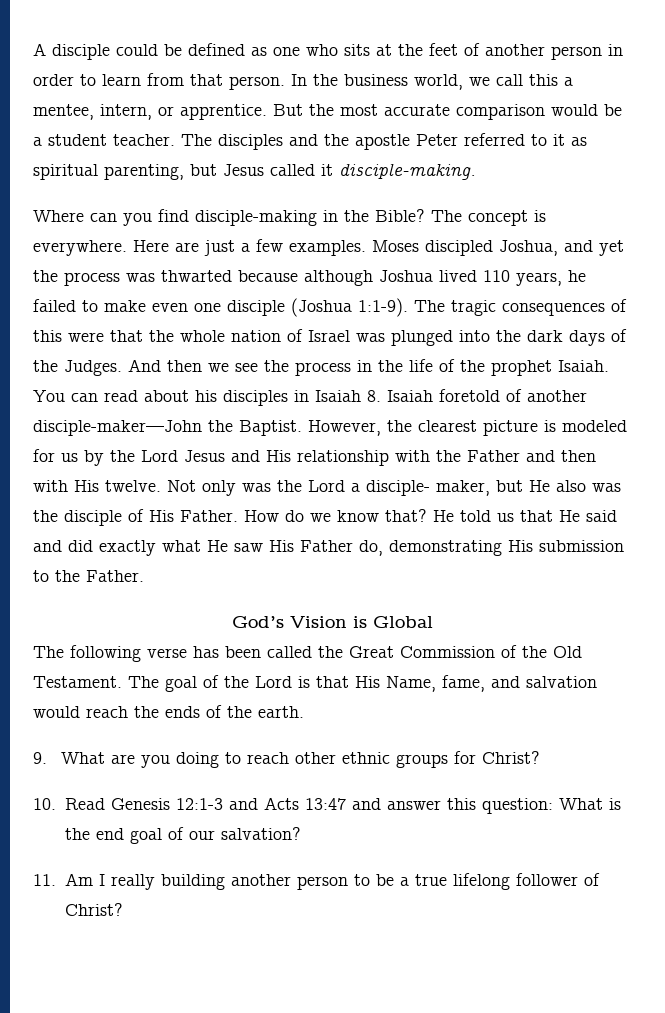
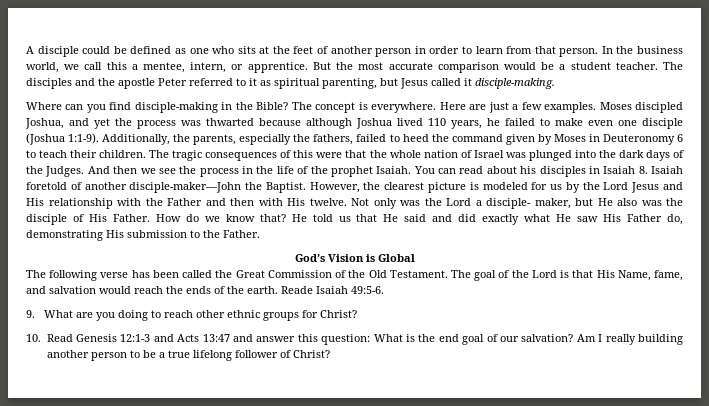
(408, 307) none -> [102,134,683,145] [26,150,147,158] Additionally, the parents, especially the fathers, failed to heed the command given by Moses in Deuteronomy 6 to teach their children.
(304, 712) none -> [281,286,384,294] Reade Isaiah 49:5-6.
[33,874,56,886] // 11. -> (574, 338) none

